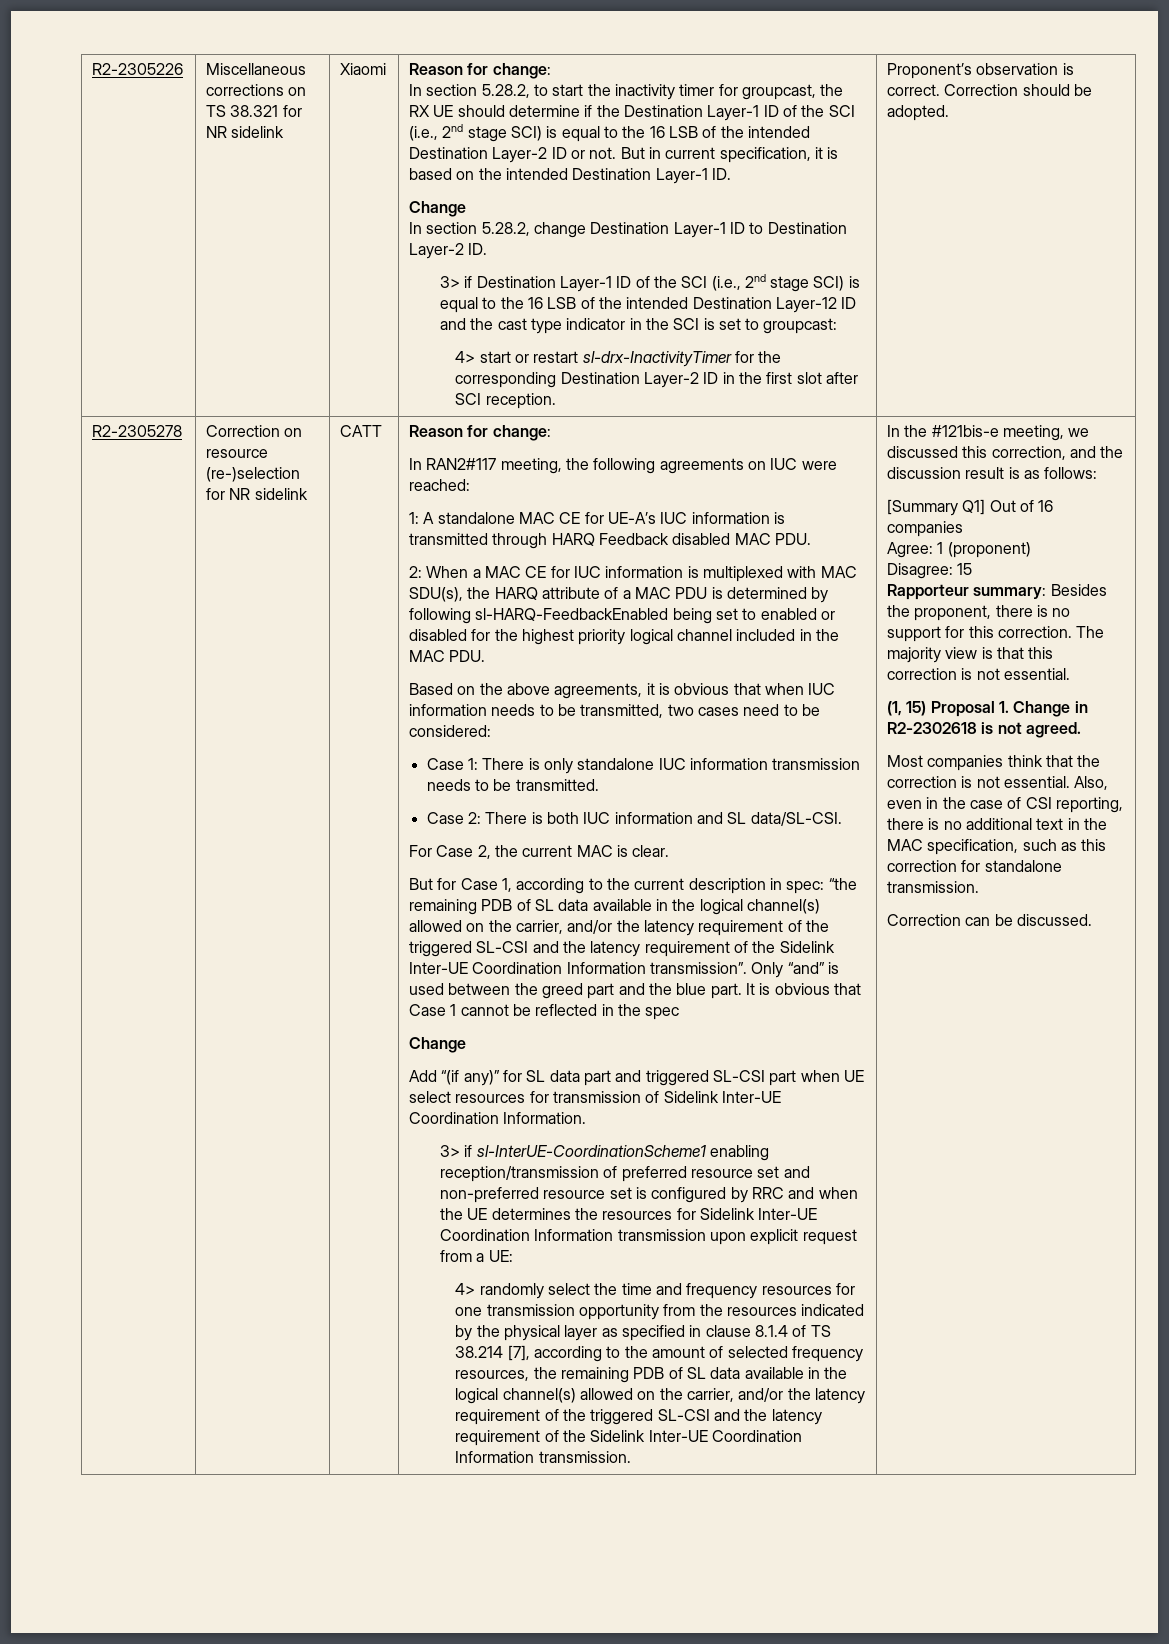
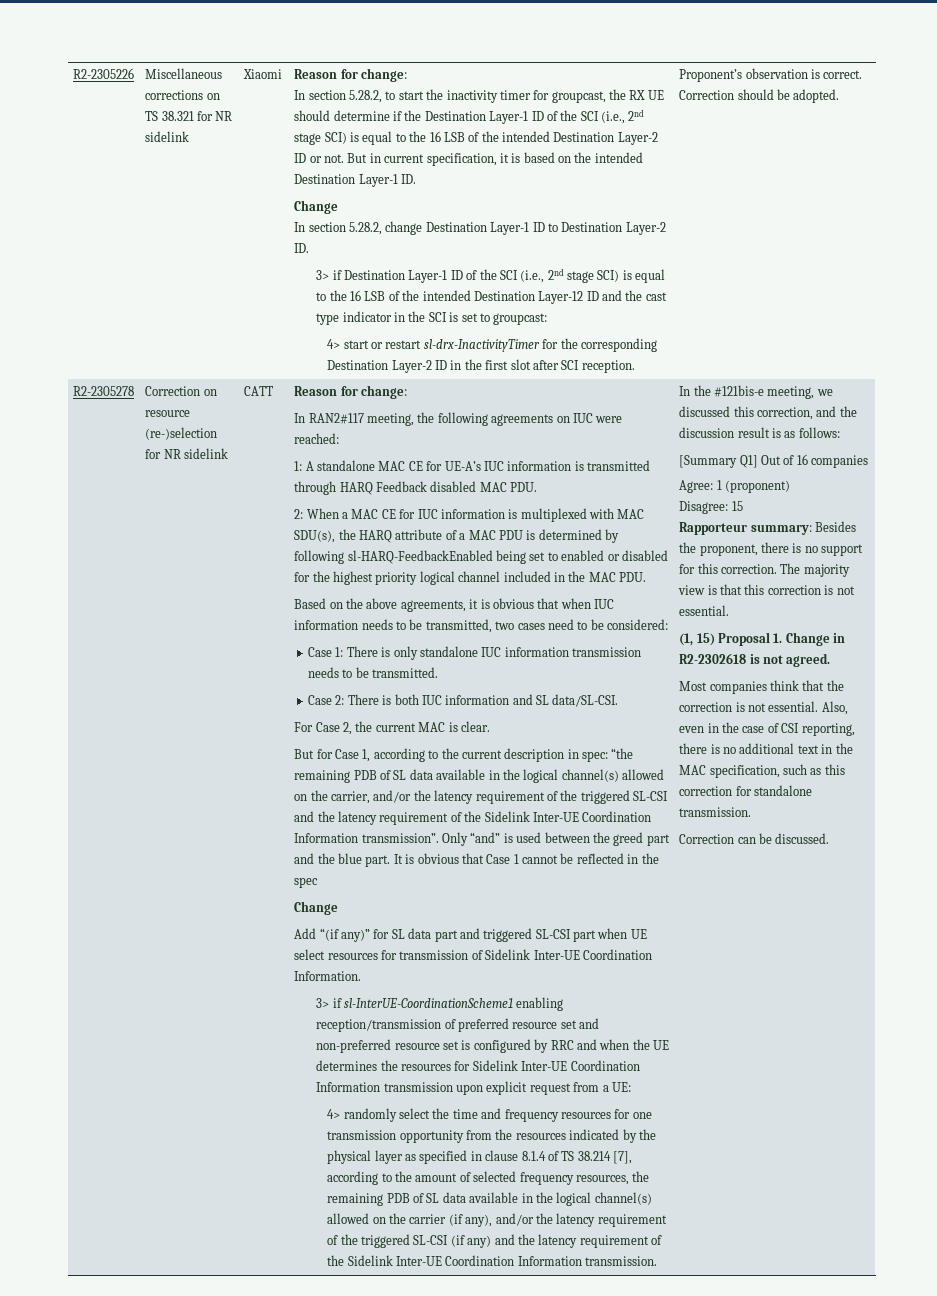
[686,1388,865,1404] [455,1409,710,1425] carrier, and/or the latency requirement of the triggered SL-CSI -> [409,1213,667,1227] [327,1234,492,1248] carrier (if any), and/or the latency requirement of the triggered SL-CSI (if any)

